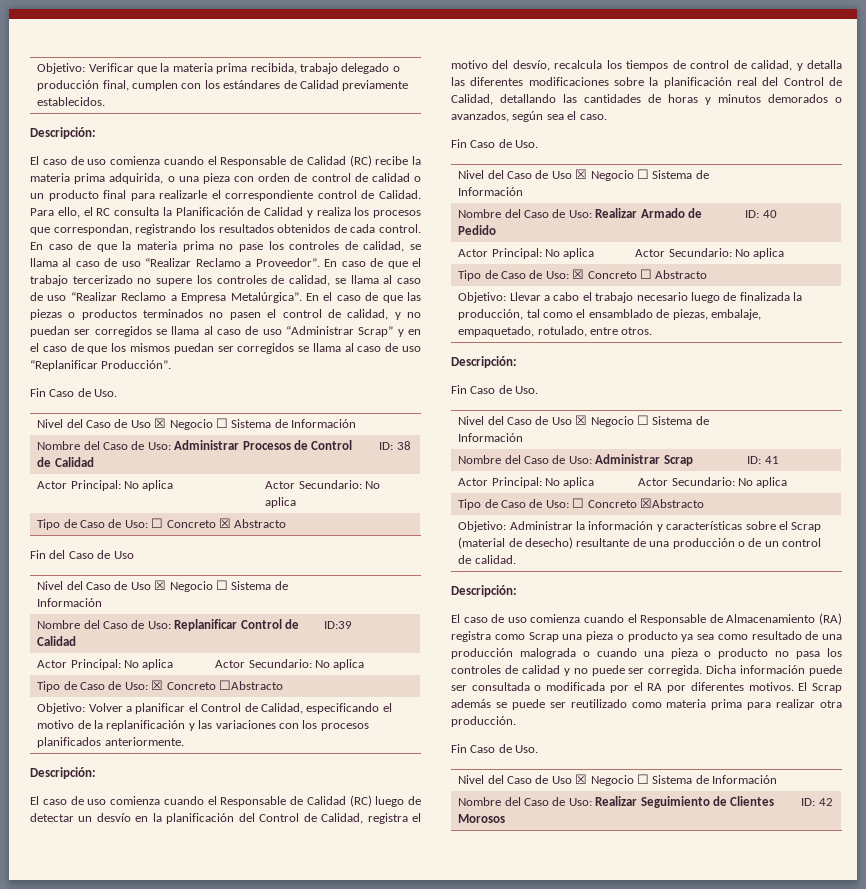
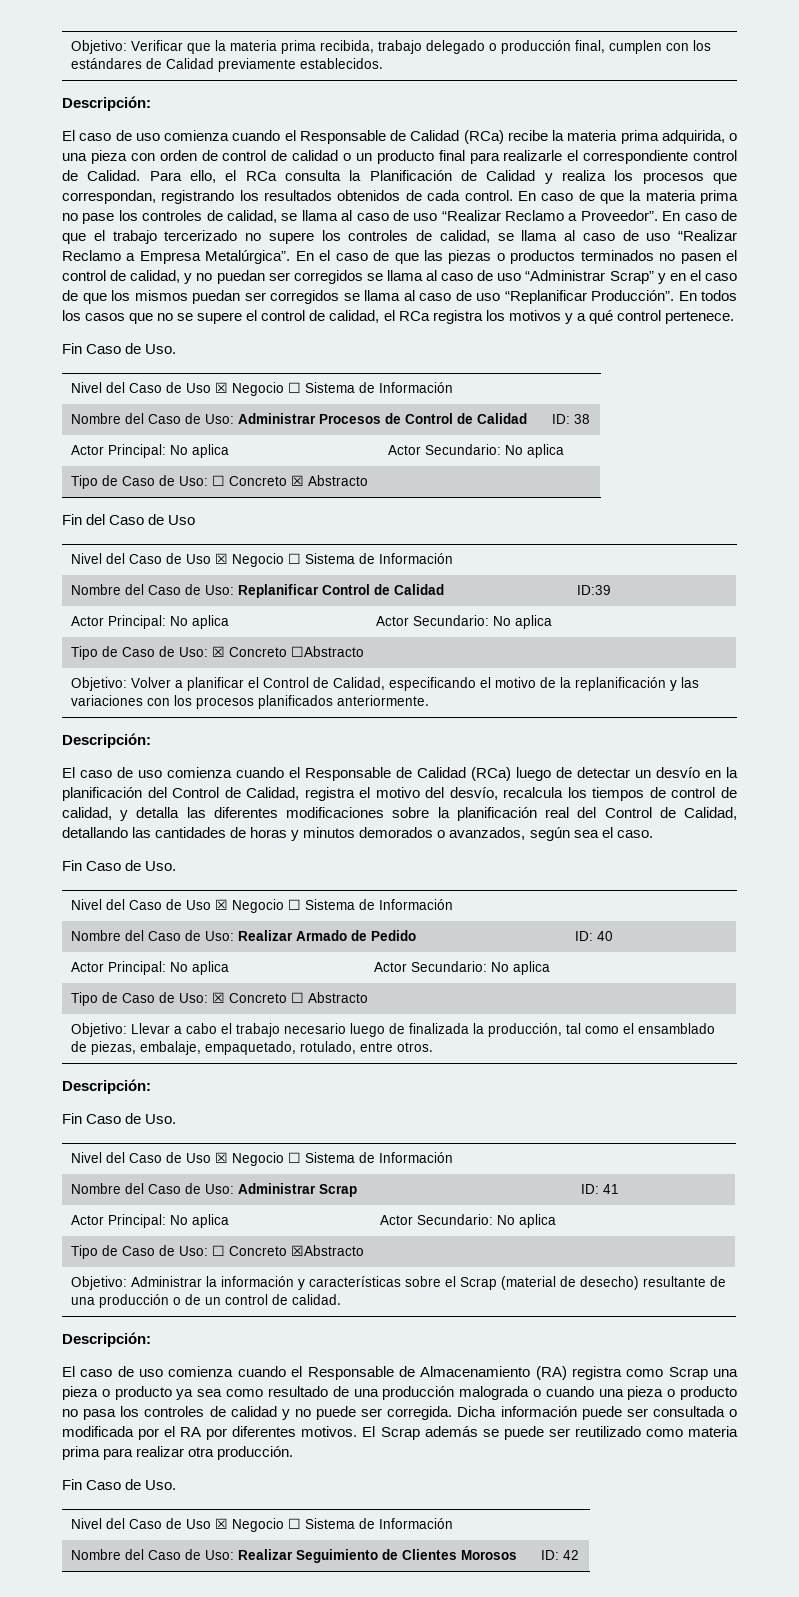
[349,155,372,167] (RC) -> [463,130,504,144] (RCa)
[96,208,111,216] RC -> [245,171,277,181] RCa
(172, 364) none -> [678,290,737,301] [62,310,734,324] En todos los casos que no se supere el control de calidad, el RCa registra los motivos y a qué control pertenece.
[349,795,372,807] (RC) -> [471,767,511,781] (RCa)

